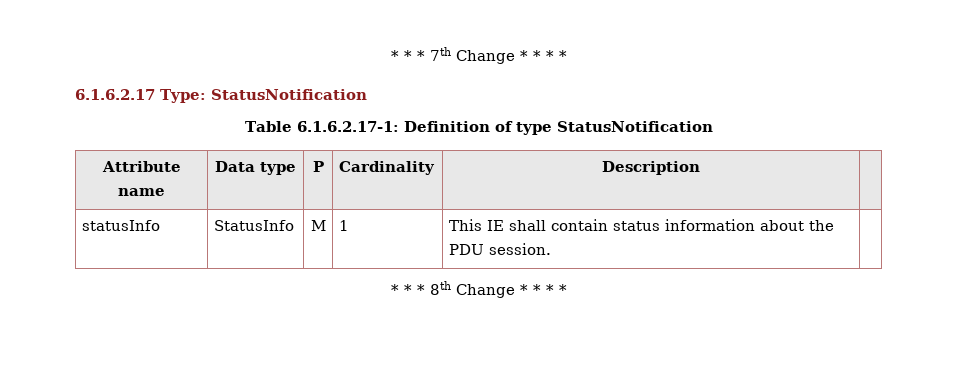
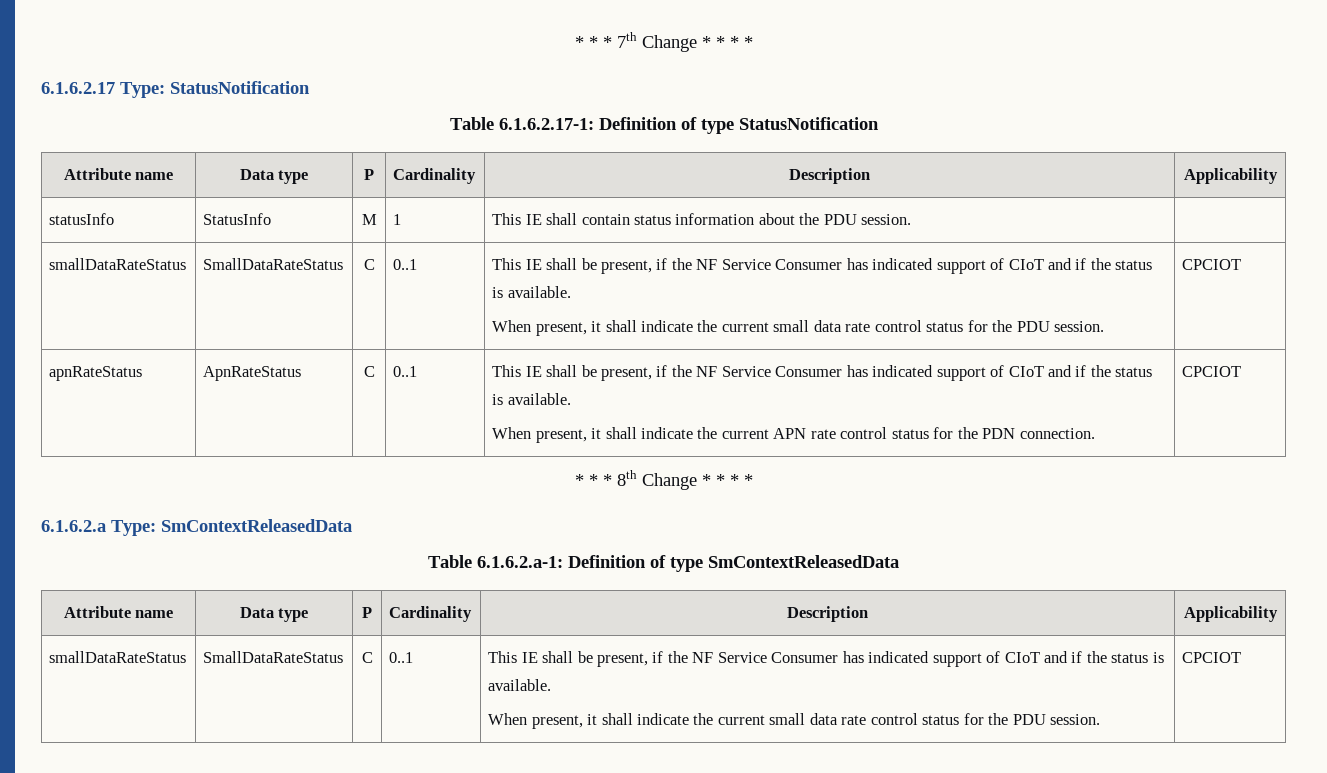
(700, 168) none -> [1183,168,1278,184] Applicability
(551, 249) none -> [49,258,187,270] [203,258,344,270] [363,259,375,270] [393,259,418,270] [492,258,1153,274] [492,286,571,298] [492,320,1104,336] [1182,259,1242,270] [49,366,143,381] [203,366,302,381] [363,366,375,377] [393,366,418,377] [492,365,1153,381] [492,393,571,405] [492,427,1095,443] [1182,366,1242,377] // smallDataRateStatus | SmallDataRateStatus | C | 0..1 | This IE shall be present, if the NF Service Consumer has indicated support of CIoT and if the status is available. // When present, it shall indicate the current small data rate control status for the PDU session. | CPCIOT // apnRateStatus | ApnRateStatus | C | 0..1 | This IE shall be present, if the NF Service Consumer has indicated support of CIoT and if the status is available. // When present, it shall indicate the current APN rate control status for the PDN connection. | CPCIOT
(567, 289) none -> [41,519,352,536] [428,555,899,572] [63,606,174,618] [239,607,309,622] [362,607,372,618] [389,606,473,622] [787,606,868,622] [1183,606,1278,622] [49,651,187,663] [203,651,344,663] [361,652,373,663] [389,652,414,663] [488,651,1164,667] [488,679,552,691] [488,713,1100,729] [1182,652,1242,663] // 6.1.6.2.a Type: SmContextReleasedData // Table 6.1.6.2.a-1: Definition of type SmContextReleasedData // Attribute name | Data type | P | Cardinality | Description | Applicability // smallDataRateStatus | SmallDataRateStatus | C | 0..1 | This IE shall be present, if the NF Service Consumer has indicated support of CIoT and if the status is available. // When present, it shall indicate the current small data rate control status for the PDU session. | CPCIOT

